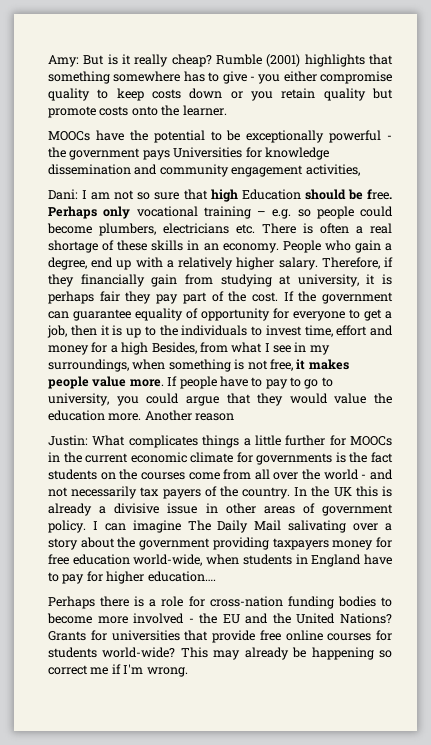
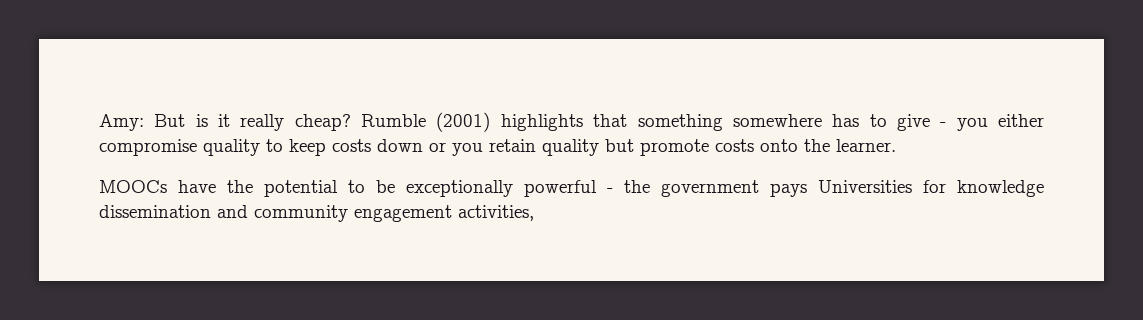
[48,189,392,202] [48,206,393,219] [47,223,392,236] [48,240,392,253] [48,257,394,270] [48,274,392,287] [48,291,393,304] [48,308,392,321] [47,325,393,338] [48,342,330,355] [48,359,349,372] [48,376,333,389] [48,393,392,406] [48,410,235,421] [48,435,392,448] [48,452,393,465] [48,469,393,480] [48,486,393,499] [48,503,393,516] [48,520,392,533] [48,537,392,550] [48,554,393,567] [48,571,216,584] [48,596,392,609] [47,613,392,624] [48,630,392,643] [48,647,392,660] [48,664,188,677] // Dani: I am not so sure that high Education should be free. Perhaps only vocational training – e.g. so people could become plumbers, electricians etc. There is often a real shortage of these skills in an economy. People who gain a degree, end up with a relatively higher salary. Therefore, if they financially gain from studying at university, it is perhaps fair they pay part of the cost. If the government can guarantee equality of opportunity for everyone to get a job, then it is up to the individuals to invest time, effort and money for a high Besides, from what I see in my surroundings, when something is not free, it makes people value more. If people have to pay to go to university, you could argue that they would value the education more. Another reason // Justin: What complicates things a little further for MOOCs in the current economic climate for governments is the fact students on the courses come from all over the world - and not necessarily tax payers of the country. In the UK this is already a divisive issue in other areas of government policy. I can imagine The Daily Mail salivating over a story about the government providing taxpayers money for free education world-wide, when students in England have to pay for higher education…. // Perhaps there is a role for cross-nation funding bodies to become more involved - the EU and the United Nations? Grants for universities that provide free online courses for students world-wide? This may already be happening so correct me if I'm wrong. -> (534, 213) none

